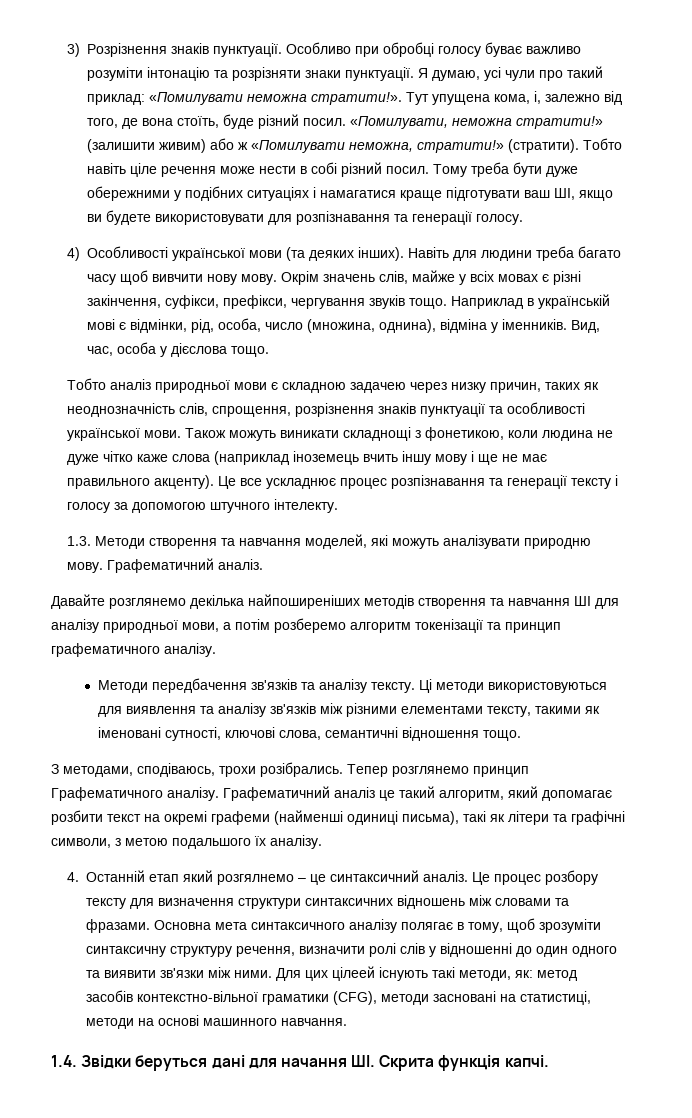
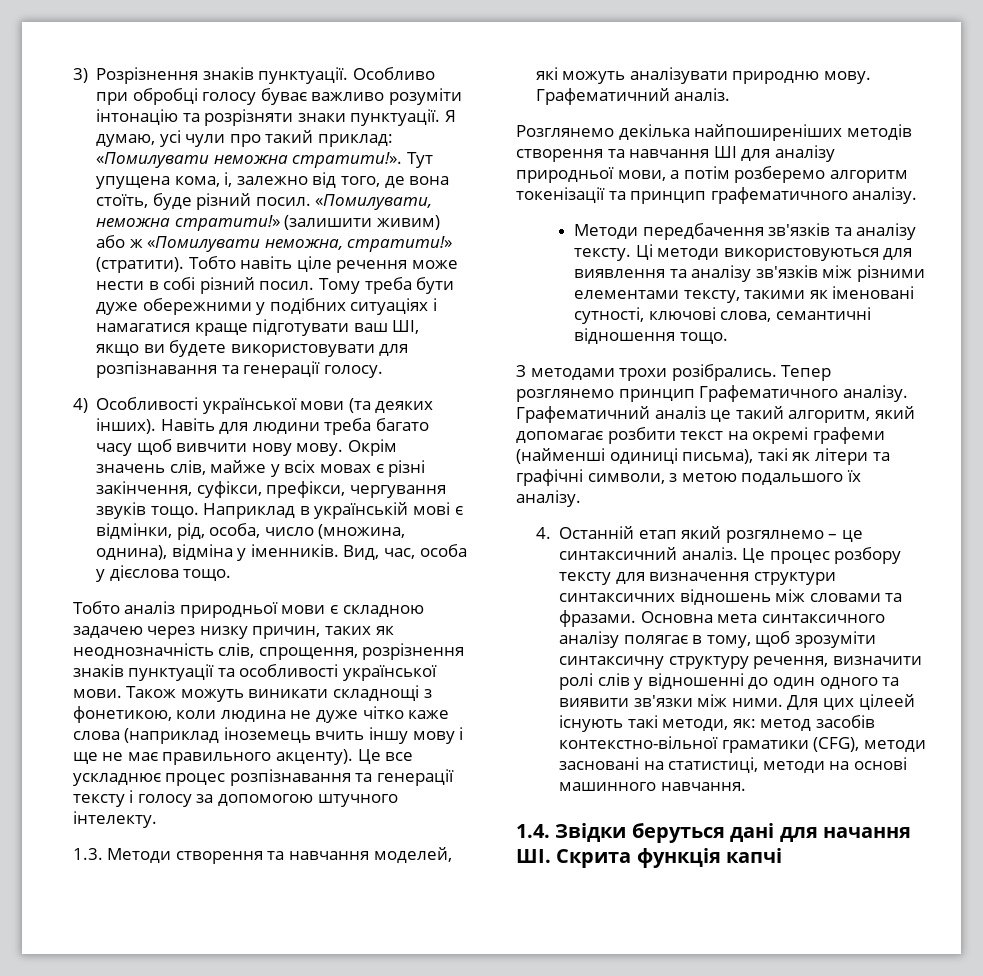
[51,594,186,609] Давайте розглянемо -> [516,125,614,137] Розглянемо
[63,763,215,777] методами, сподіваюсь, -> [530,368,615,380] методами
[504,1055,549,1067] капчі. -> [726,848,783,863] капчі

